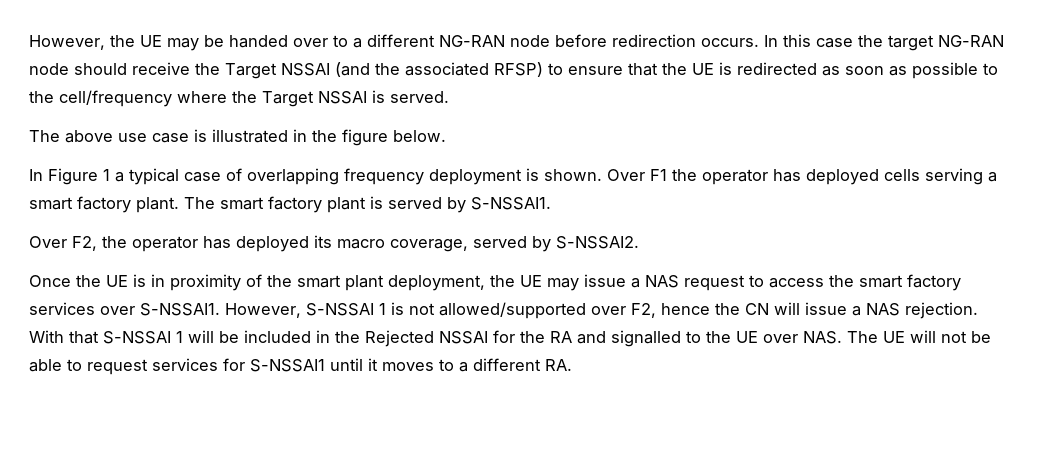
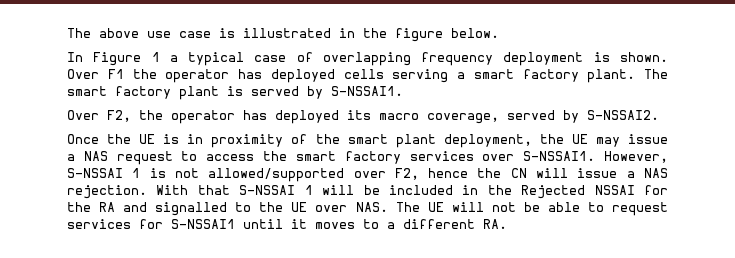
[29,34,1004,51] [29,62,998,79] [29,90,449,107] However, the UE may be handed over to a different NG-RAN node before redirection occurs. In this case the target NG-RAN node should receive the Target NSSAI (and the associated RFSP) to ensure that the UE is redirected as soon as possible to the cell/frequency where the Target NSSAI is served. // -> (67, 33) none

